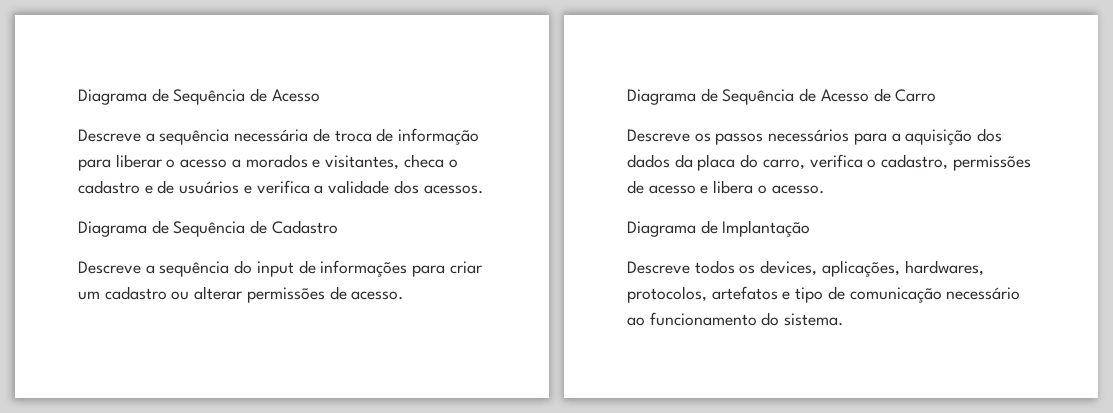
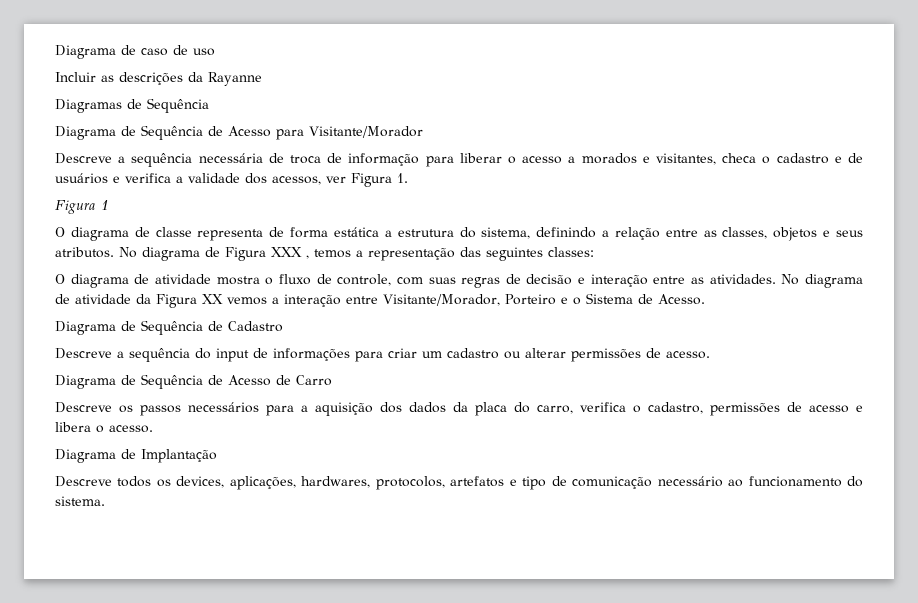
[78,88,320,105] Diagrama de Sequência de Acesso -> [55,45,215,59] [55,72,262,86] [55,98,209,113] [55,125,423,140] Diagrama de caso de uso // Incluir as descrições da Rayanne // Diagramas de Sequência // Diagrama de Sequência de Acesso para Visitante/Morador
[423,185,483,194] acessos. -> [272,173,408,187] [55,200,109,214] [55,227,864,241] [55,247,594,261] [55,274,863,288] [55,293,705,308] acessos, ver Figura 1. // Figura 1 // O diagrama de classe representa de forma estática a estrutura do sistema, definindo a relação entre as classes, objetos e seus atributos. No diagrama de Figura XXX , temos a representação das seguintes classes: // O diagrama de atividade mostra o fluxo de controle, com suas regras de decisão e interação entre as atividades. No diagrama de atividade da Figura XX vemos a interação entre Visitante/Morador, Porteiro e o Sistema de Acesso.

